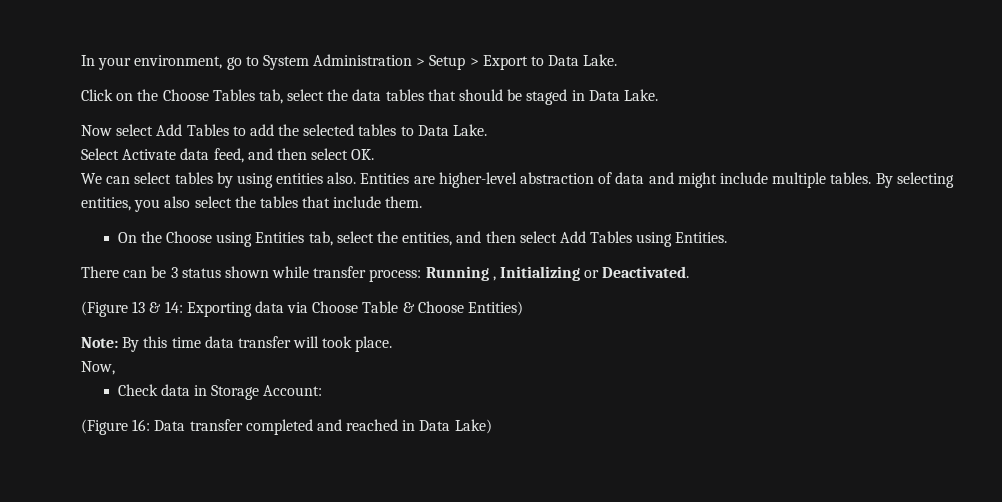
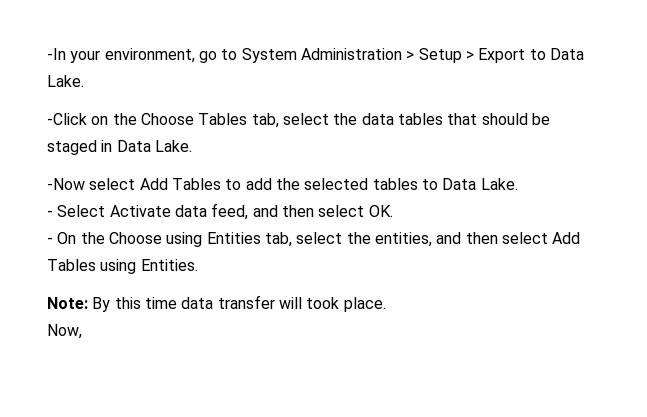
[81,55,95,66] In -> [47,48,66,60] -In
[81,89,113,101] Click -> [47,113,87,125] -Click
[81,125,112,136] Now -> [47,178,85,190] -Now
(488, 130) none -> [47,210,53,217] -
[81,172,954,188] [81,196,423,212] We can select tables by using entities also. Entities are higher-level abstraction of data and might include multiple tables. By selecting entities, you also select the tables that include them. // -> [47,237,53,244] -
[81,266,690,282] [81,301,524,317] // There can be 3 status shown while transfer process: Running , Initializing or Deactivated. // (Figure 13 & 14: Exporting data via Choose Table & Choose Entities) -> (198, 265) none
[117,384,323,400] [81,419,492,435] // Check data in Storage Account: // (Figure 16: Data transfer completed and reached in Data Lake) -> (82, 331) none

